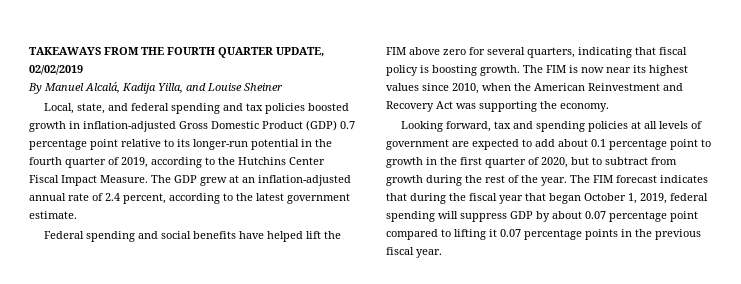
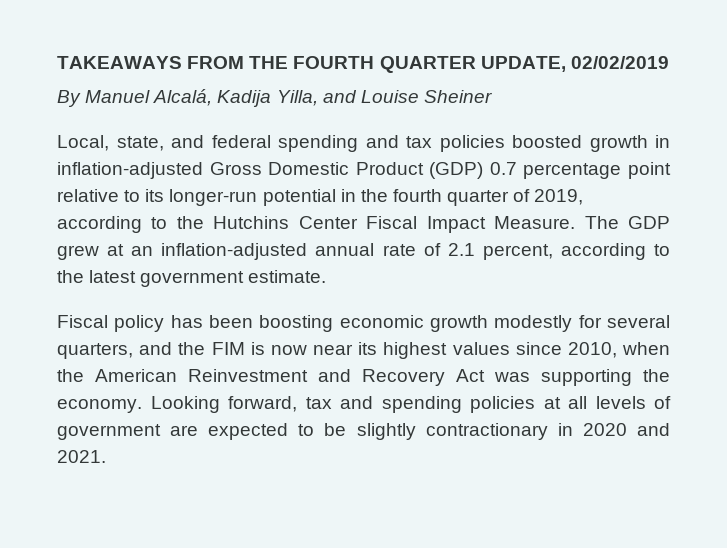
[105,193,120,201] 2.4 -> [447,243,475,256] 2.1
[44,231,342,242] [386,47,687,58] [386,65,543,76] Federal spending and social benefits have helped lift the FIM above zero for several quarters, indicating that fiscal policy is boosting growth. The -> [57,315,670,332] [57,342,206,359] Fiscal policy has been boosting economic growth modestly for several quarters, and the
(609, 107) // -> (142, 406) none
[535,139,711,150] [386,157,677,168] [386,175,708,186] [386,193,708,204] [386,211,698,222] [386,229,701,240] [386,247,442,258] add about 0.1 percentage point to growth in the first quarter of 2020, but to subtract from growth during the rest of the year. The FIM forecast indicates that during the fiscal year that began October 1, 2019, federal spending will suppress GDP by about 0.07 percentage point compared to lifting it 0.07 percentage points in the previous fiscal year. -> [324,423,671,440] [57,450,106,463] be slightly contractionary in 2020 and 2021.

